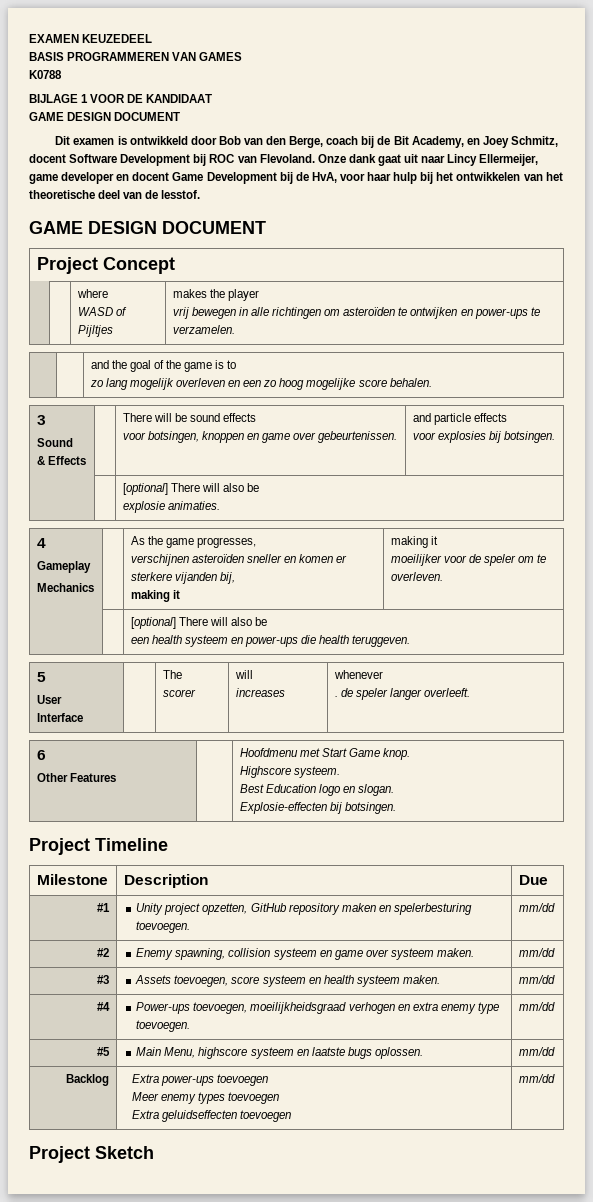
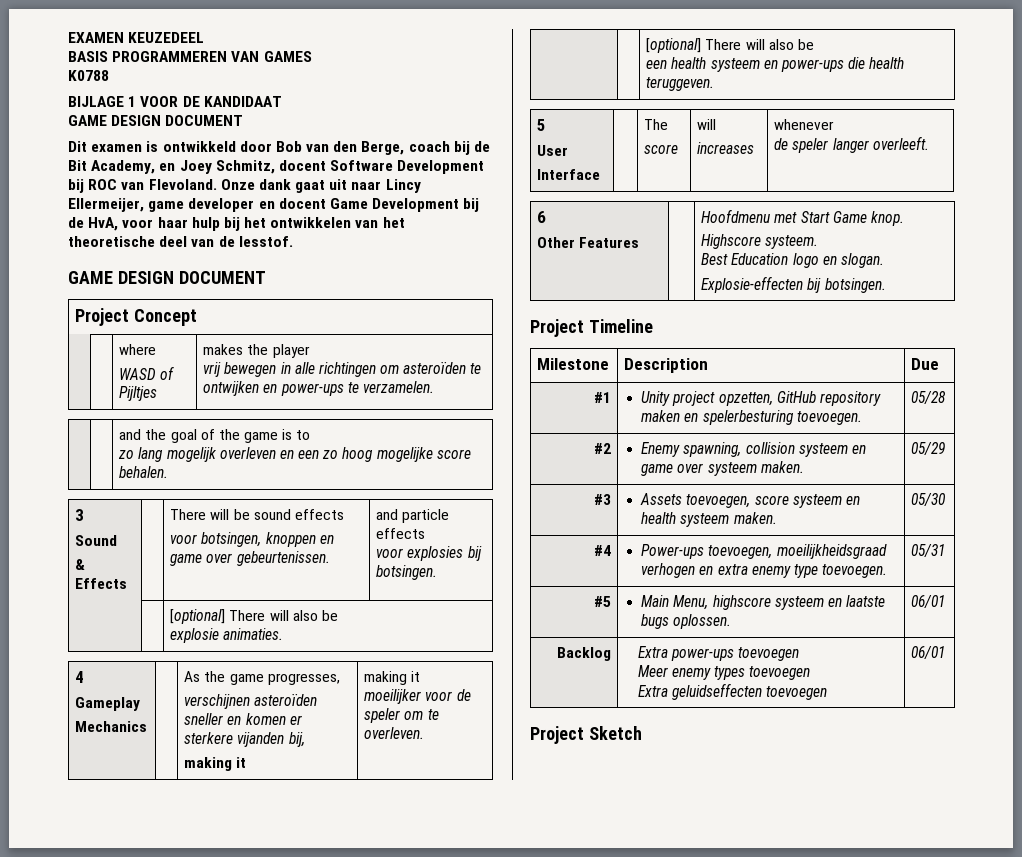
[162,689,196,697] scorer -> [644,144,679,154] score
[334,696,338,697] . -> (835, 124) none
[518,903,555,912] mm/dd -> [911,391,947,404] 05/28
[518,948,555,957] mm/dd -> [911,442,946,455] 05/29
[518,975,555,984] mm/dd -> [911,493,946,506] 05/30
[518,1002,555,1011] mm/dd -> [911,544,946,557] 05/31
[518,1047,555,1056] mm/dd -> [911,595,946,608] 06/01
[518,1074,555,1083] mm/dd -> [911,646,946,659] 06/01

